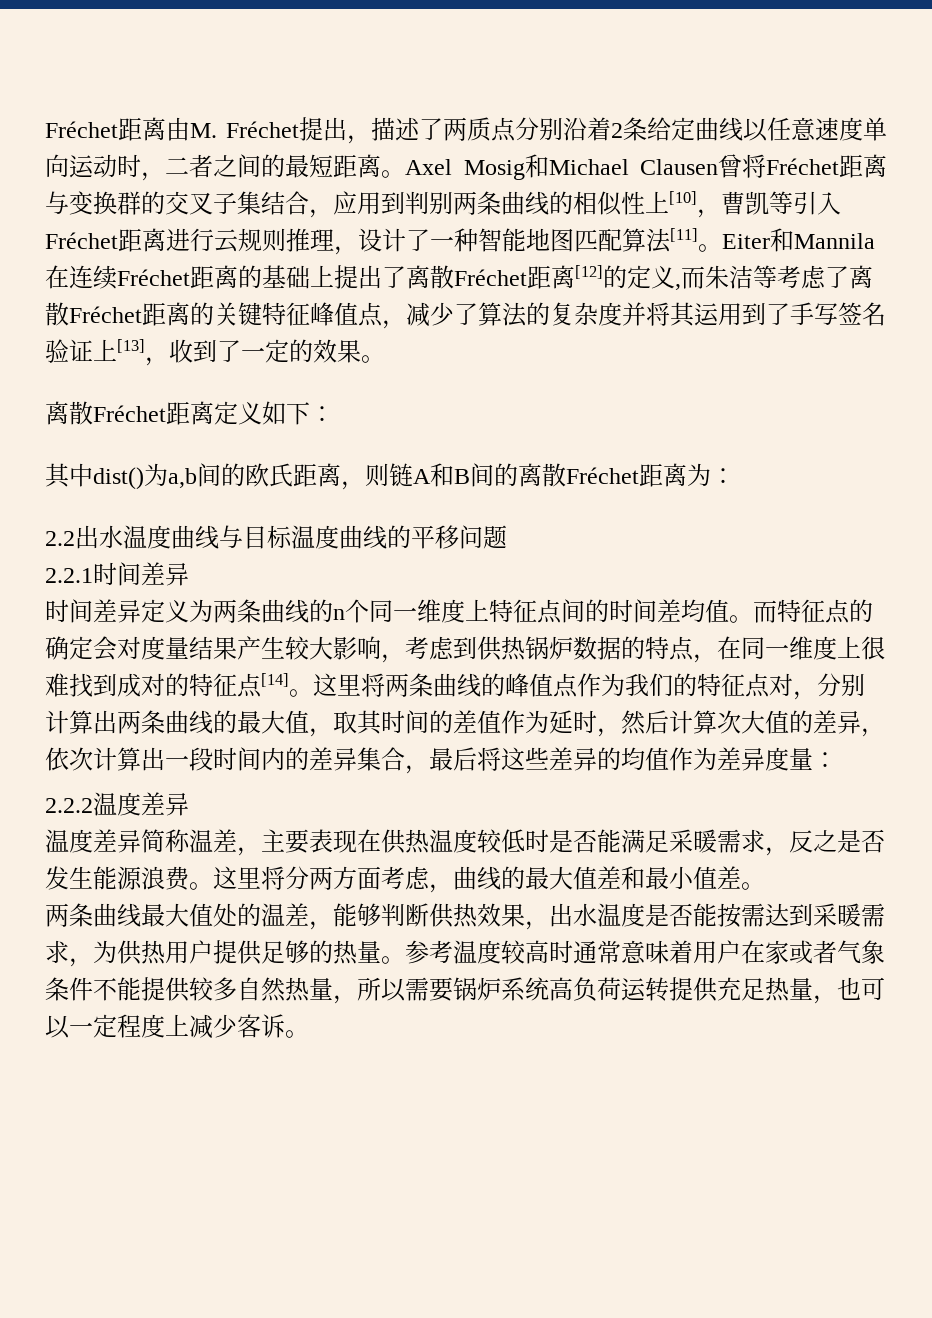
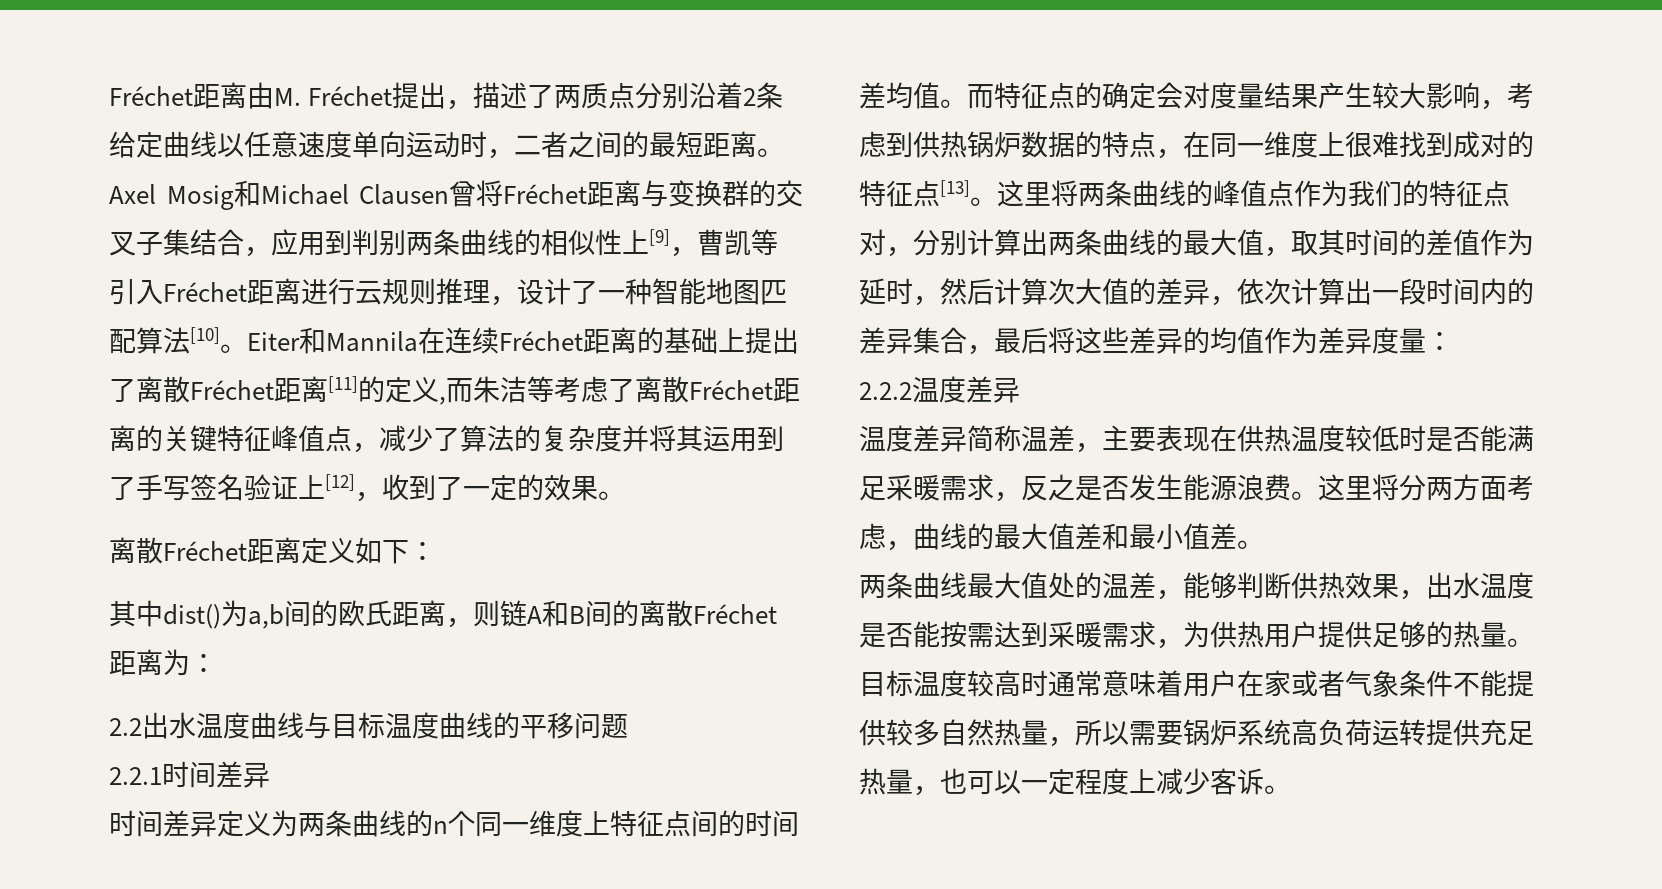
[669,191,697,205] [10] -> [649,229,670,246] [9]
[670,228,698,242] [11] -> [190,327,220,344] [10]
[575,265,603,279] [12] -> [328,376,358,393] [11]
[117,339,145,353] [13] -> [325,474,355,491] [12]
[261,673,289,687] [14] -> [940,180,970,197] [13]
[405,940,453,964] 参考 -> [859,670,913,697] 目标

